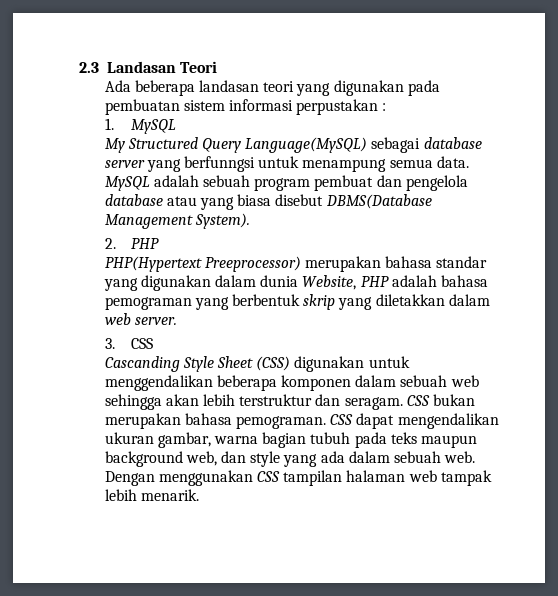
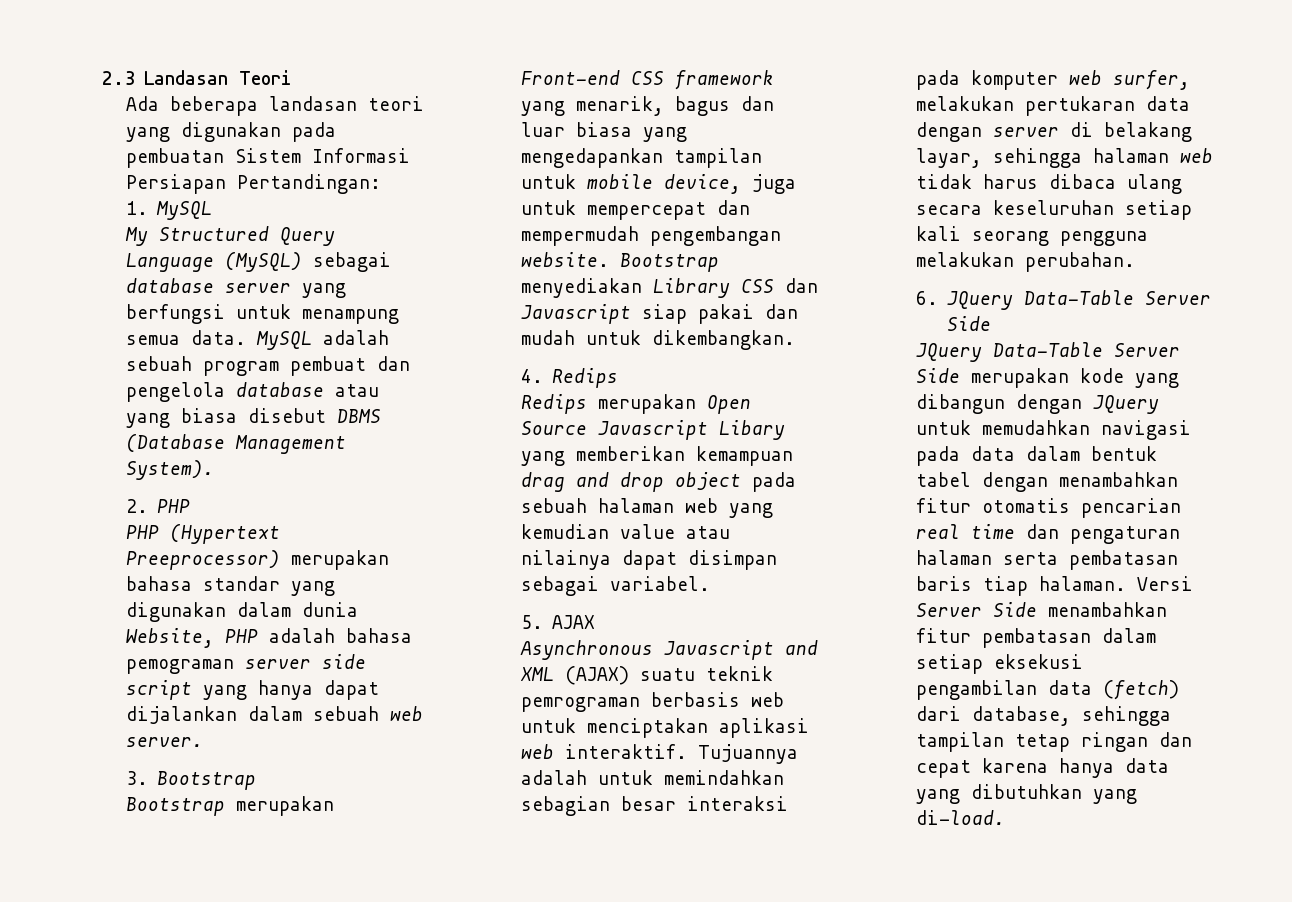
[183,99,387,115] sistem informasi perpustakan : -> [234,148,410,163] [125,174,381,194] Sistem Informasi Persiapan Pertandingan:
[245,137,368,153] Language(MySQL) -> [125,252,302,272] Language (MySQL)
[184,156,256,172] berfunngsi -> [125,304,225,324] berfungsi
[325,194,432,209] DBMS(Database -> [336,409,381,423] [125,434,225,452] DBMS (Database
[104,256,202,272] PHP(Hypertext -> [125,524,280,544] PHP (Hypertext
[194,294,490,310] [104,313,177,325] [104,338,153,349] [104,356,410,372] [104,375,479,391] [104,394,476,410] [104,413,499,429] [104,432,478,448] [104,451,476,467] [104,470,492,486] [104,489,199,501] yang berbentuk skrip yang diletakkan dalam web server. // 3. CSS // Cascanding Style Sheet (CSS) digunakan untuk menggendalikan beberapa komponen dalam sebuah web sehingga akan lebih terstruktur dan seragam. CSS bukan merupakan bahasa pemograman. CSS dapat mengendalikan ukuran gambar, warna bagian tubuh pada teks maupun background web, dan style yang ada dalam sebuah web. Dengan menggunakan CSS tampilan halaman web tampak lebih menarik. -> [244,654,366,669] [125,680,379,700] [125,706,423,724] [125,737,203,747] [125,771,257,790] [125,796,334,816] [520,70,774,90] [520,96,774,116] [520,122,687,142] [520,148,762,168] [520,174,796,194] [520,200,750,220] [520,226,781,246] [520,252,719,272] [520,278,818,298] [520,304,798,324] [520,330,795,350] [520,368,619,388] [520,394,751,414] [520,420,785,440] [520,446,793,466] [520,472,796,492] [520,498,773,518] [520,524,730,539] [520,550,777,570] [520,576,710,596] [520,615,596,629] [519,640,818,660] [519,666,773,685] [520,692,784,712] [520,718,809,738] [520,744,798,764] [520,770,784,785] [520,796,788,816] [915,70,1190,90] [915,96,1190,116] [915,122,1192,142] [915,148,1213,168] [915,174,1182,194] [915,200,1192,220] [915,226,1148,246] [915,252,1135,272] [915,290,1212,310] [947,316,992,331] [915,342,1180,362] [915,368,1179,388] [915,394,1159,414] [915,420,1191,440] [915,446,1157,466] [915,472,1178,492] [915,498,1181,518] [915,524,1180,544] [915,550,1178,570] [915,576,1193,596] [915,602,1167,617] [915,628,1156,648] [915,654,1083,674] [915,680,1179,700] [915,706,1171,726] [915,732,1192,752] [915,758,1169,778] [915,784,1137,804] [915,810,1005,825] server side script yang hanya dapat dijalankan dalam sebuah web server. // 3. Bootstrap // Bootstrap merupakan Front-end CSS framework yang menarik, bagus dan luar biasa yang mengedapankan tampilan untuk mobile device, juga untuk mempercepat dan mempermudah pengembangan website. Bootstrap menyediakan Library CSS dan Javascript siap pakai dan mudah untuk dikembangkan. // 4. Redips // Redips merupakan Open Source Javascript Libary yang memberikan kemampuan drag and drop object pada sebuah halaman web yang kemudian value atau nilainya dapat disimpan sebagai variabel. // 5. AJAX // Asynchronous Javascript and XML (AJAX) suatu teknik pemrograman berbasis web untuk menciptakan aplikasi web interaktif. Tujuannya adalah untuk memindahkan sebagian besar interaksi pada komputer web surfer, melakukan pertukaran data dengan server di belakang layar, sehingga halaman web tidak harus dibaca ulang secara keseluruhan setiap kali seorang pengguna melakukan perubahan. // 6. JQuery Data-Table Server Side // JQuery Data-Table Server Side merupakan kode yang dibangun dengan JQuery untuk memudahkan navigasi pada data dalam bentuk tabel dengan menambahkan fitur otomatis pencarian real time dan pengaturan halaman serta pembatasan baris tiap halaman. Versi Server Side menambahkan fitur pembatasan dalam setiap eksekusi pengambilan data (fetch) dari database, sehingga tampilan tetap ringan dan cepat karena hanya data yang dibutuhkan yang di-load.

